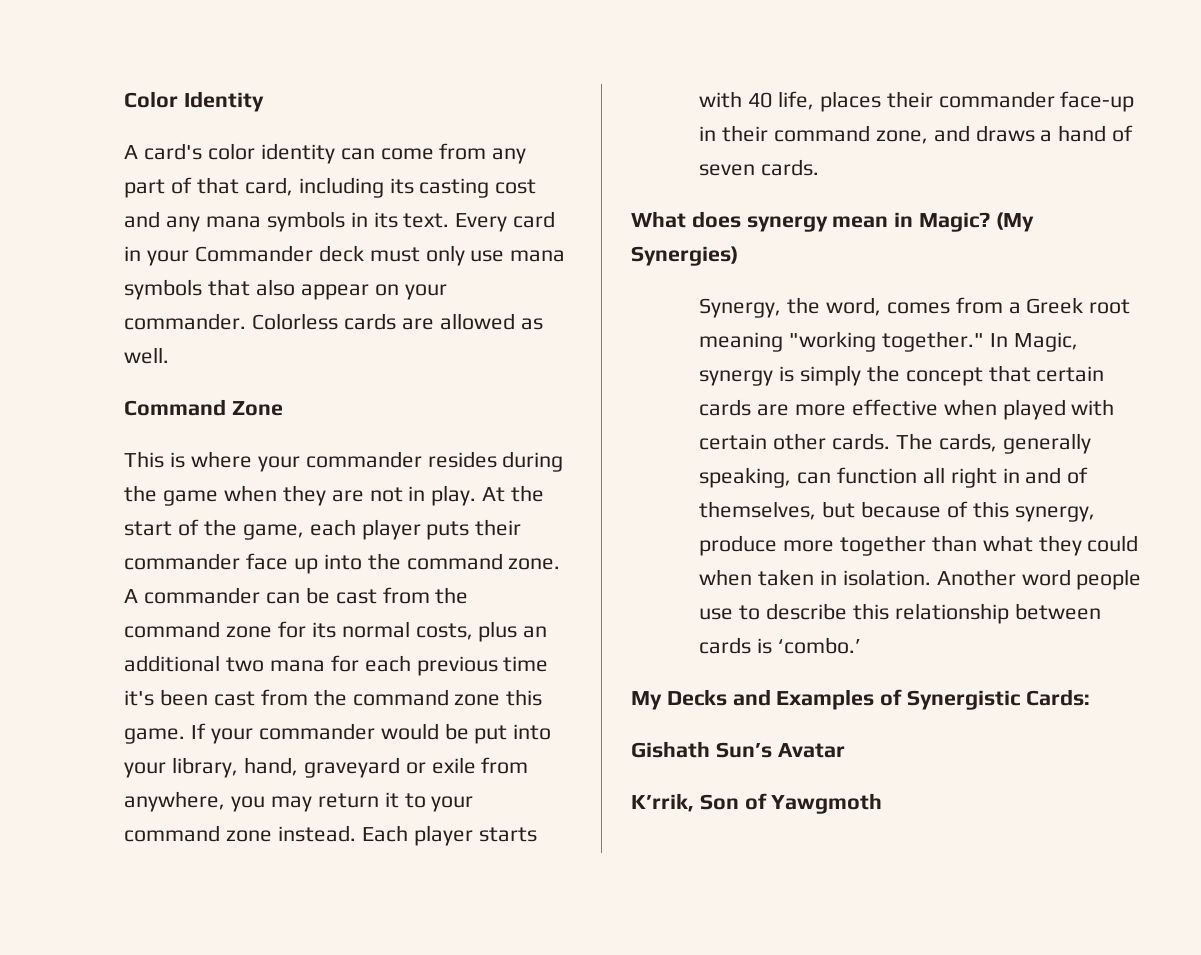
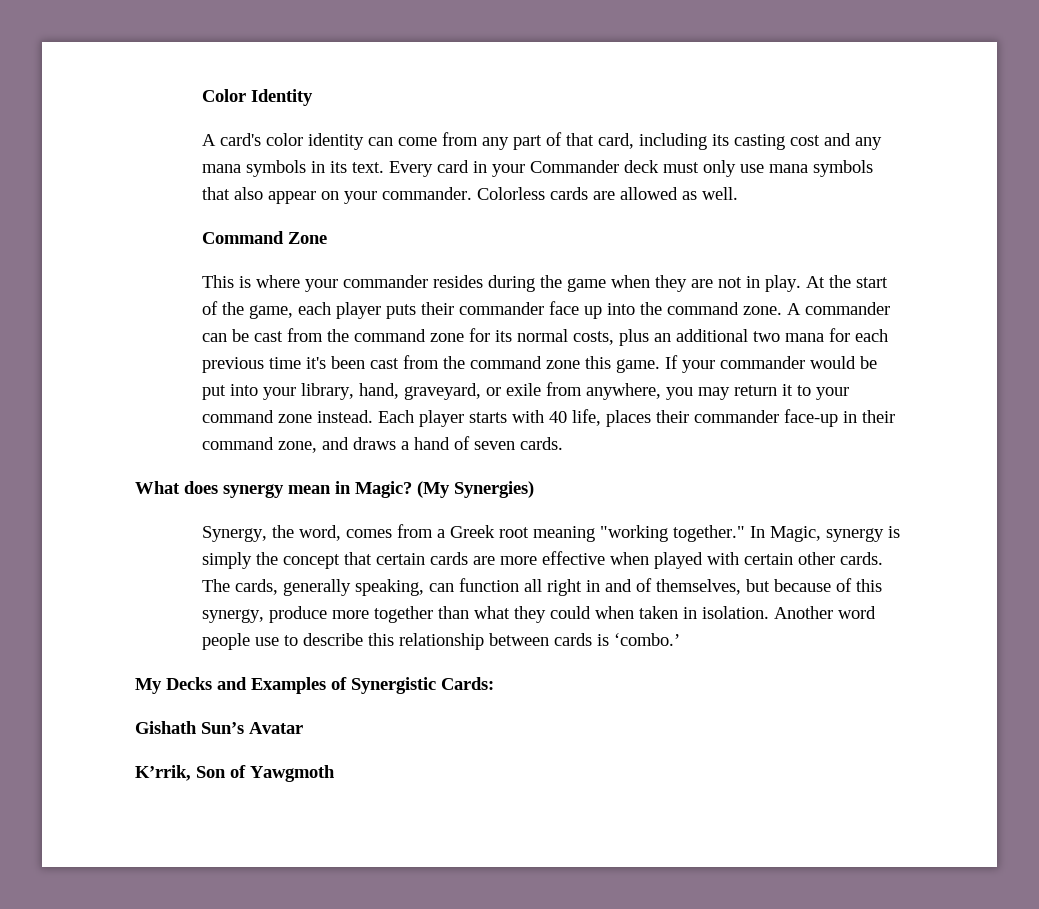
[303,757,400,778] graveyard -> [404,383,482,400] graveyard,

